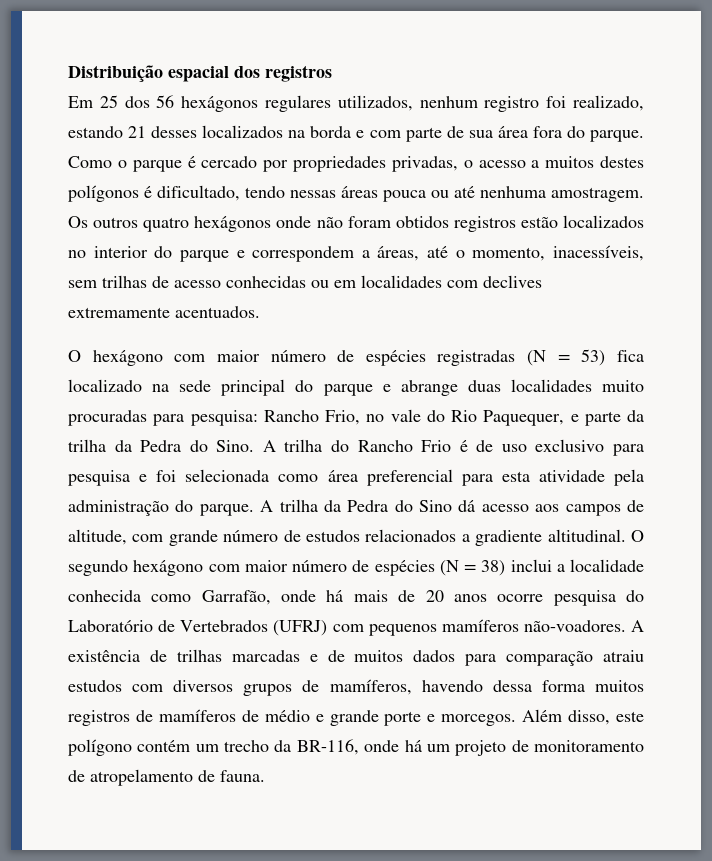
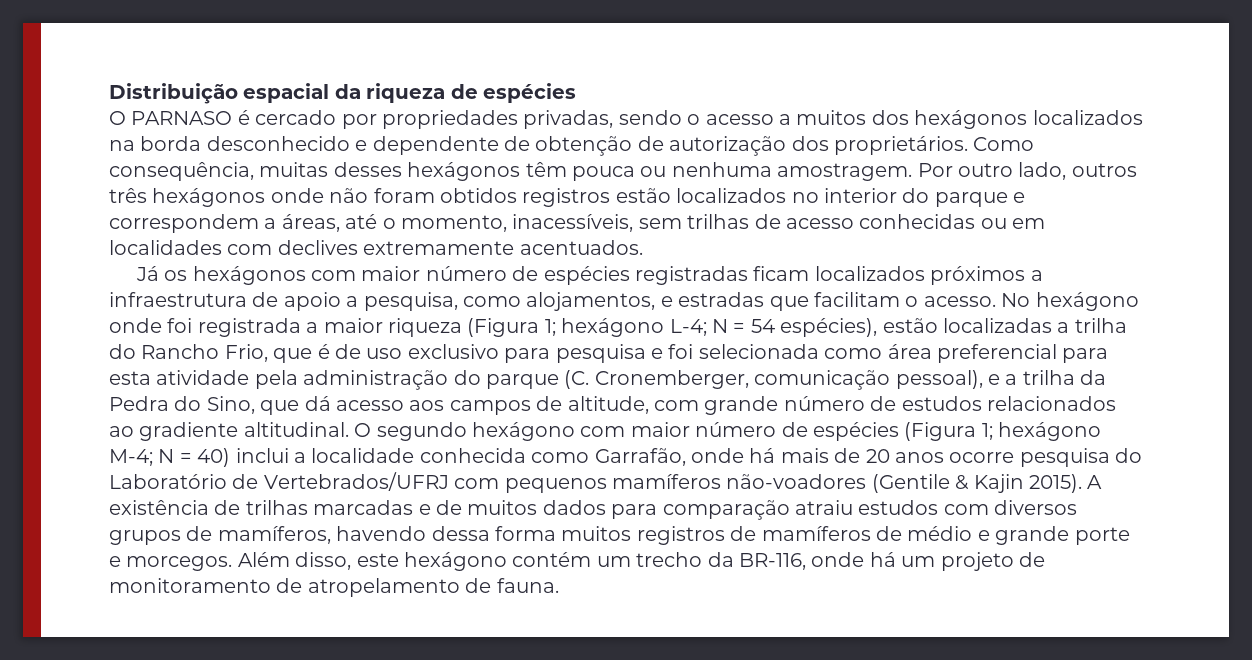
[234,65,332,82] [68,95,644,112] [68,125,644,142] [68,156,182,172] dos registros // Em 25 dos 56 hexágonos regulares utilizados, nenhum registro foi realizado, estando 21 desses localizados na borda e com parte de sua área fora do parque. Como o parque -> [334,83,576,103] [109,111,233,125] da riqueza de espécies // O PARNASO
(458, 164) none -> [618,110,682,125] sendo
[599,156,644,168] [68,185,378,202] destes polígonos é dificultado, tendo nessas áreas -> [871,110,1143,129] [109,136,1035,156] [109,162,567,181] dos hexágonos localizados na borda desconhecido e dependente de obtenção de autorização dos proprietários. Como consequência, muitas desses hexágonos têm
[454,186,475,198] até -> (667, 171) none
[68,216,190,232] Os outros quatro -> [917,162,1137,180] [109,188,147,203] Por outro lado, outros três
[68,350,163,366] O hexágono -> [135,266,306,285] Já os hexágonos
[527,349,644,366] [68,379,645,396] [68,409,644,426] [68,439,276,452] (N = 53) fica localizado na sede principal do parque e abrange duas localidades muito procuradas para pesquisa: Rancho Frio, no vale do Rio Paquequer, e parte da trilha da Pedra do Sino. A -> [753,266,1043,285] [109,292,1139,311] [109,318,1070,337] ficam localizados próximos a infraestrutura de apoio a pesquisa, como alojamentos, e estradas que facilitam o acesso. No hexágono onde foi registrada a maior riqueza (Figura 1; hexágono L-4; N = 54 espécies), estão localizadas a
[421,440,452,452] Frio -> [224,344,313,363] Frio, que
[199,499,453,516] parque. A trilha da Pedra do Sino -> [486,370,1107,390] [109,396,300,415] parque (C. Cronemberger, comunicação pessoal), e a trilha da Pedra do Sino, que
[461,534,470,542] a -> [109,426,134,437] ao
[439,560,506,576] (N = 38) -> [904,422,1102,441] [109,448,231,467] (Figura 1; hexágono M-4; N = 40)
[180,620,328,636] Vertebrados (UFRJ) -> [263,472,449,491] Vertebrados/UFRJ
[523,620,626,632] não-voadores. -> [726,474,1082,493] não-voadores (Gentile & Kajin 2015).
[68,739,132,756] polígono -> [404,552,507,571] hexágono

